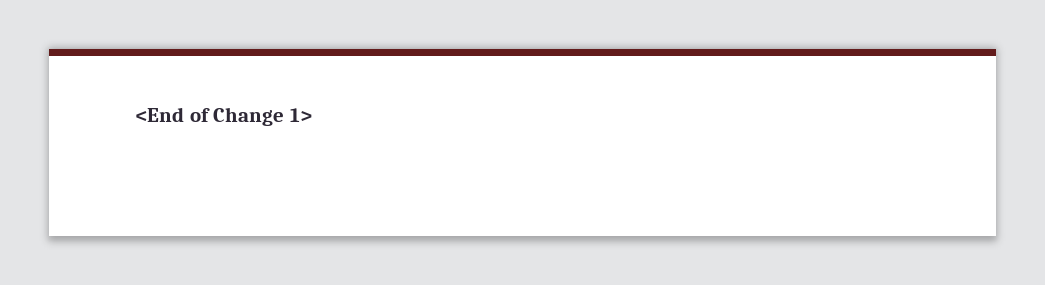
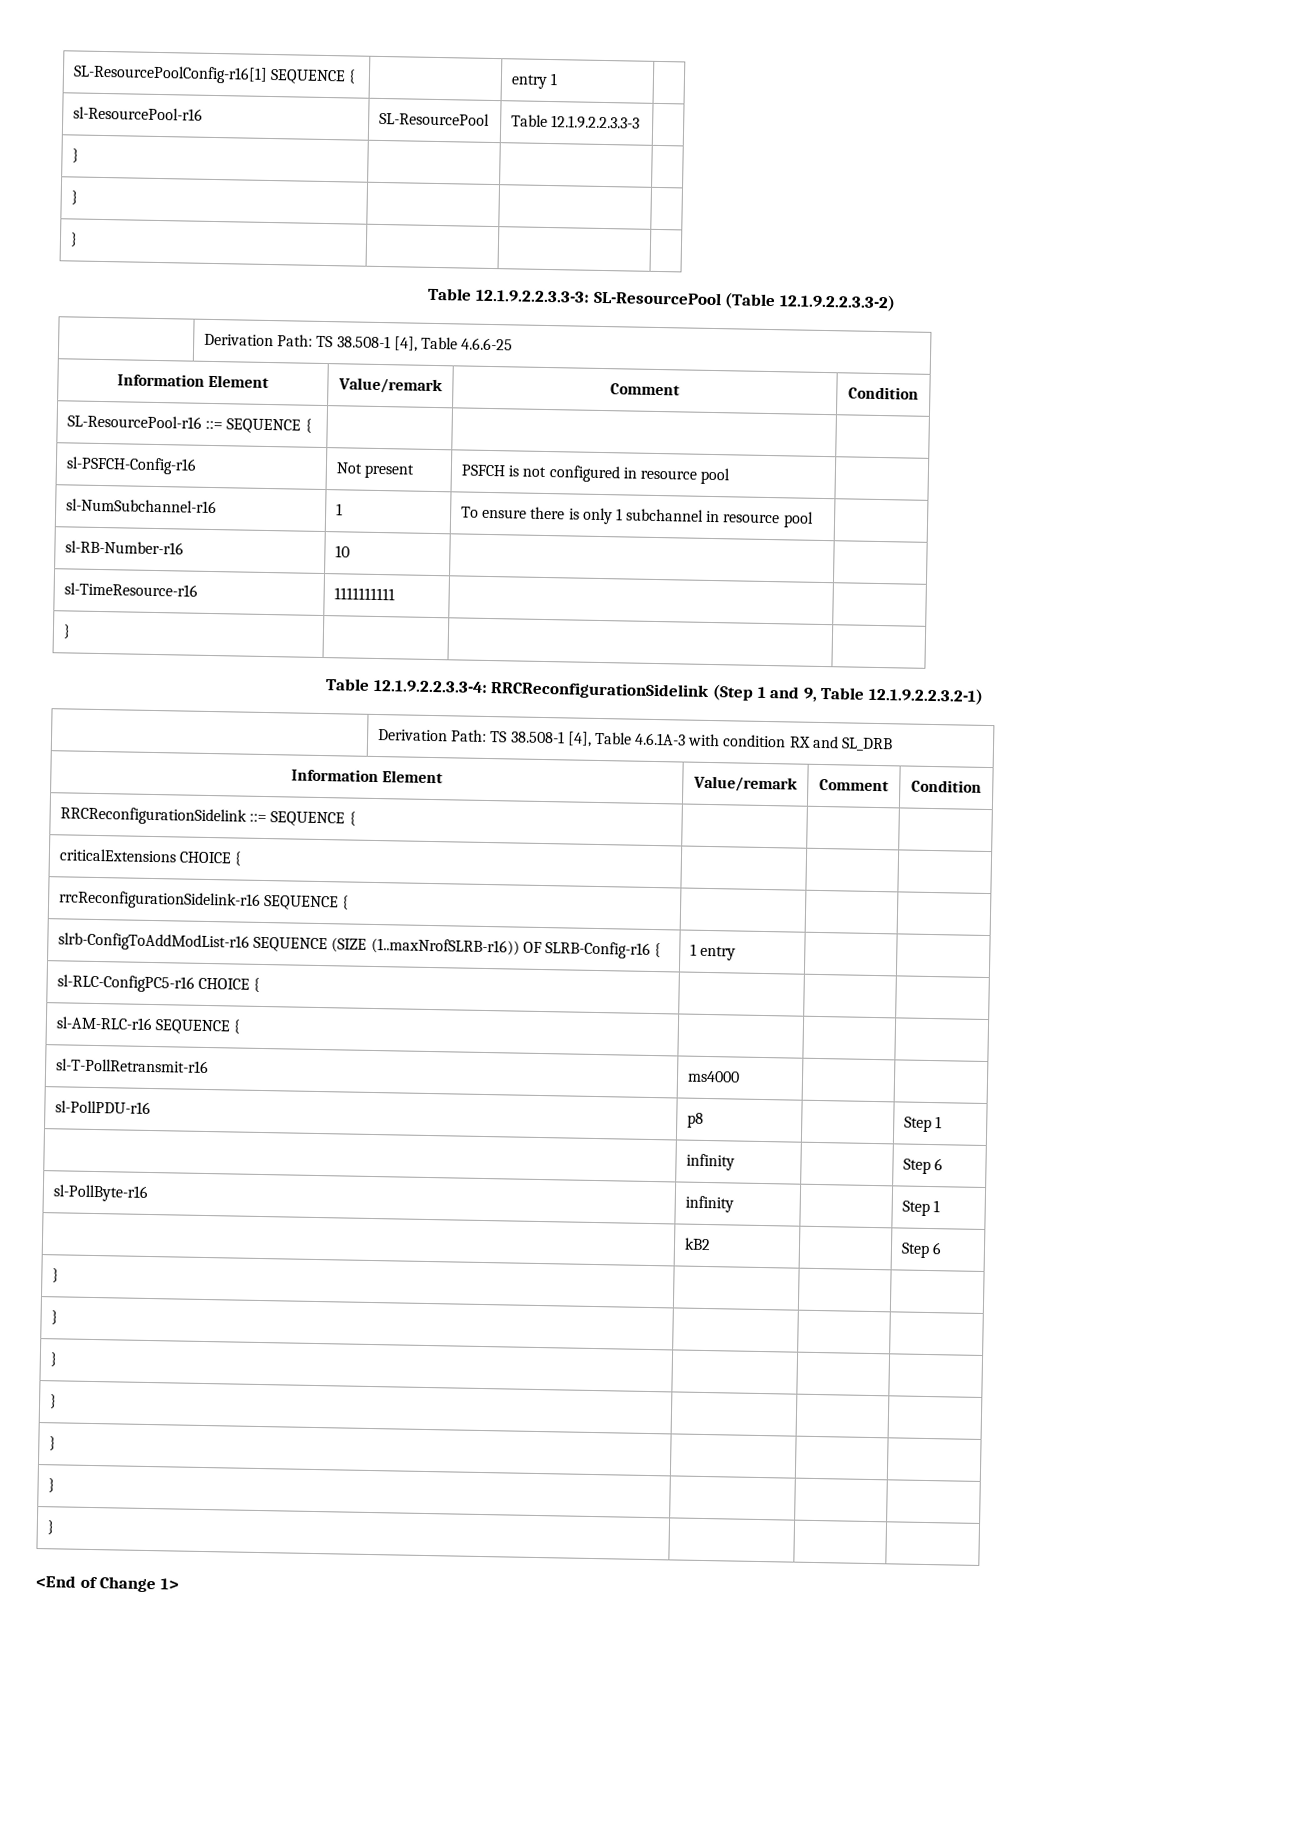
(135, 114) none -> [72,64,357,85] [510,73,559,89] [72,106,203,121] [378,111,490,126] [510,114,641,130] [71,148,79,163] [70,190,78,205] [69,232,78,247] [427,287,896,312] [203,333,514,352] [116,373,270,389] [338,377,443,395] [610,383,680,396] [848,386,919,400] [66,414,312,434] [65,456,197,475] [335,462,415,479] [460,464,731,485] [65,498,217,514] [335,503,343,516] [460,506,814,528] [64,540,184,555] [334,545,350,558] [63,582,198,597] [333,587,395,601] [62,624,71,639] [325,678,984,705] [377,729,893,752] [290,768,444,784] [693,775,798,793] [819,778,889,792] [911,779,982,793] [59,806,356,827] [58,848,243,866] [57,890,350,911] [57,932,662,959] [689,943,737,961] [56,974,261,993] [55,1016,241,1035] [55,1058,209,1074] [686,1070,740,1083] [54,1100,151,1114] [686,1112,704,1128] [903,1116,943,1133] [685,1153,735,1171] [902,1158,944,1175] [52,1184,148,1202] [684,1195,734,1213] [901,1200,941,1217] [683,1237,711,1251] [900,1242,943,1259] [51,1268,59,1283] [50,1310,58,1325] [49,1352,57,1367] [48,1394,57,1409] [48,1436,56,1451] [47,1478,55,1493] [46,1520,54,1535] SL-ResourcePoolConfig-r16[1] SEQUENCE { | | entry 1 | // sl-ResourcePool-r16 | SL-ResourcePool | Table 12.1.9.2.2.3.3-3 | // } | | | // } | | | // } | | | // Table 12.1.9.2.2.3.3-3: SL-ResourcePool (Table 12.1.9.2.2.3.3-2) // | Derivation Path: TS 38.508-1 [4], Table 4.6.6-25 // Information Element | Value/remark | Comment | Condition // SL-ResourcePool-r16 ::= SEQUENCE { | | | // sl-PSFCH-Config-r16 | Not present | PSFCH is not configured in resource pool | // sl-NumSubchannel-r16 | 1 | To ensure there is only 1 subchannel in resource pool | // sl-RB-Number-r16 | 10 | | // sl-TimeResource-r16 | 1111111111 | | // } | | | // Table 12.1.9.2.2.3.3-4: RRCReconfigurationSidelink (Step 1 and 9, Table 12.1.9.2.2.3.2-1) // | Derivation Path: TS 38.508-1 [4], Table 4.6.1A-3 with condition RX and SL_DRB // Information Element | Value/remark | Comment | Condition // RRCReconfigurationSidelink ::= SEQUENCE { | | | // criticalExtensions CHOICE { | | | // rrcReconfigurationSidelink-r16 SEQUENCE { | | | // slrb-ConfigToAddModList-r16 SEQUENCE (SIZE (1..maxNrofSLRB-r16)) OF SLRB-Config-r16 { | 1 entry | | // sl-RLC-ConfigPC5-r16 CHOICE { | | | // sl-AM-RLC-r16 SEQUENCE { | | | // sl-T-PollRetransmit-r16 | ms4000 | | // sl-PollPDU-r16 | p8 | | Step 1 // | infinity | | Step 6 // sl-PollByte-r16 | infinity | | Step 1 // | kB2 | | Step 6 // } | | | // } | | | // } | | | // } | | | // } | | | // } | | | // } | | | //

